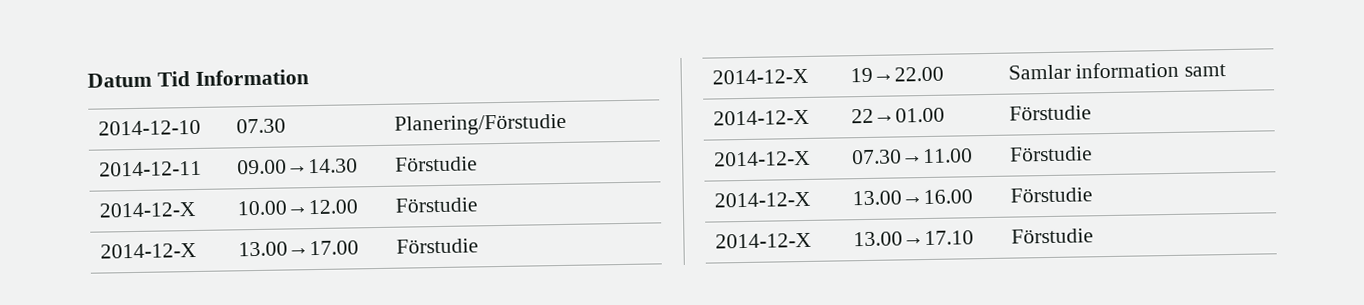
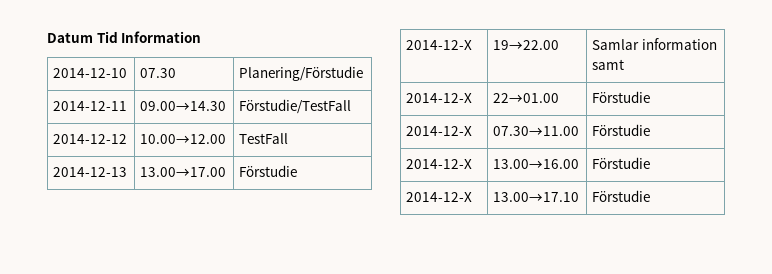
[394,156,478,172] [98,201,196,218] Förstudie // 2014-12-X -> [239,99,352,114] [53,134,128,144] Förstudie/TestFall // 2014-12-12
[394,197,478,213] [99,242,197,259] Förstudie // 2014-12-X -> [239,133,289,144] [53,167,128,177] TestFall // 2014-12-13

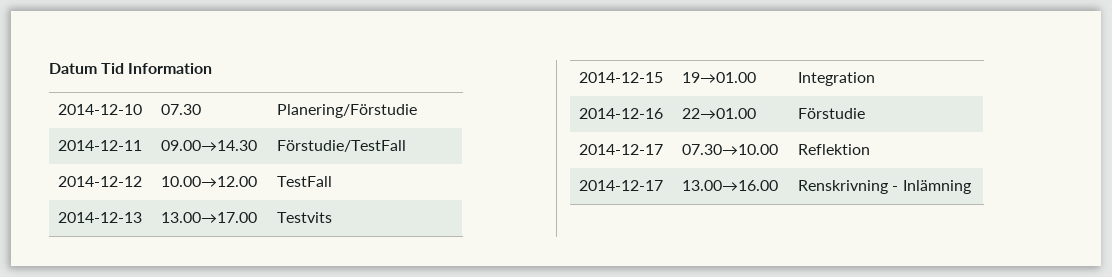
[239,165,298,177] [406,40,473,50] [493,40,560,50] [592,38,717,50] [592,59,625,70] [406,93,473,103] [493,93,560,103] [592,91,651,103] [406,126,473,136] [493,126,580,136] [592,124,651,136] [406,159,473,169] [493,159,580,169] [592,157,651,169] [406,192,473,202] [493,192,580,202] [592,190,651,202] Förstudie // 2014-12-X | 19→22.00 | Samlar information samt // 2014-12-X | 22→01.00 | Förstudie // 2014-12-X | 07.30→11.00 | Förstudie // 2014-12-X | 13.00→16.00 | Förstudie // 2014-12-X | 13.00→17.10 | Förstudie -> [277,212,333,223] [579,72,664,83] [682,72,757,83] [798,72,876,86] [579,108,664,119] [682,108,757,119] [798,108,866,119] [579,144,664,155] [682,144,779,155] [798,144,871,155] [579,180,664,191] [682,180,779,191] [798,180,971,194] Testvits // 2014-12-15 | 19→01.00 | Integration // 2014-12-16 | 22→01.00 | Förstudie // 2014-12-17 | 07.30→10.00 | Reflektion // 2014-12-17 | 13.00→16.00 | Renskrivning - Inlämning

